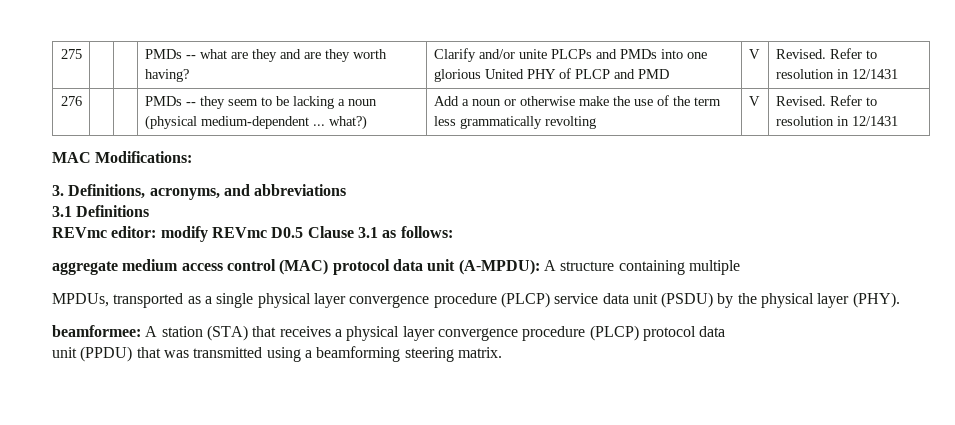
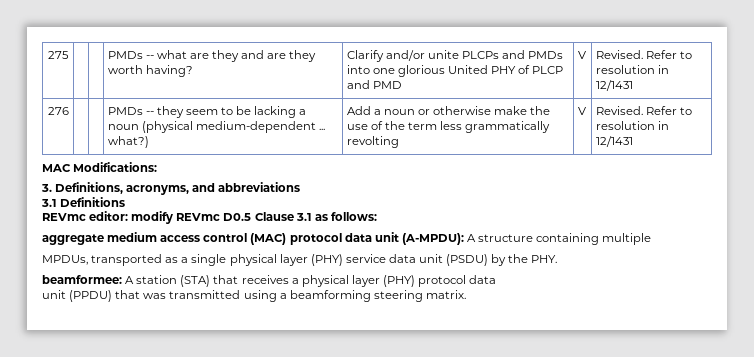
[349,292,550,308] convergence procedure (PLCP) -> [310,254,343,266] (PHY)
[761,292,900,308] physical layer (PHY). -> [531,255,558,263] PHY.
[437,325,639,341] convergence procedure (PLCP) -> [382,275,415,287] (PHY)

